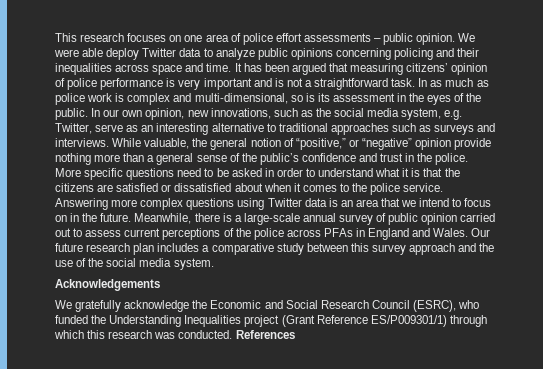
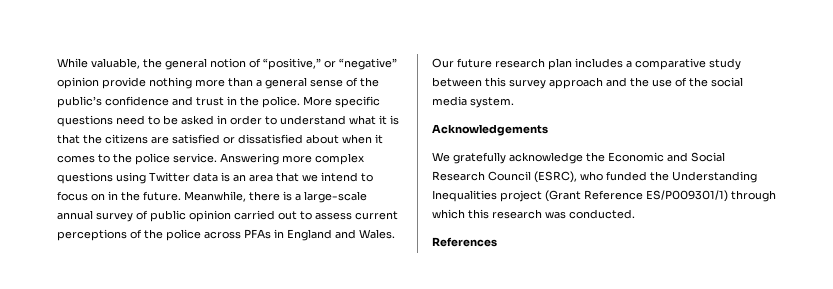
[55,33,476,45] [54,48,480,60] [55,63,488,75] [55,78,489,90] [55,93,482,105] [55,108,463,120] [55,123,496,135] [55,138,109,147] This research focuses on one area of police effort assessments – public opinion. We were able deploy Twitter data to analyze public opinions concerning policing and their inequalities across space and time. It has been argued that measuring citizens’ opinion of police performance is very important and is not a straightforward task. In as much as police work is complex and multi-dimensional, so is its assessment in the eyes of the public. In our own opinion, new innovations, such as the social media system, e.g. Twitter, serve as an interesting alternative to traditional approaches such as surveys and interviews. -> (57, 63) none
(233, 334) none -> (635, 214) //

